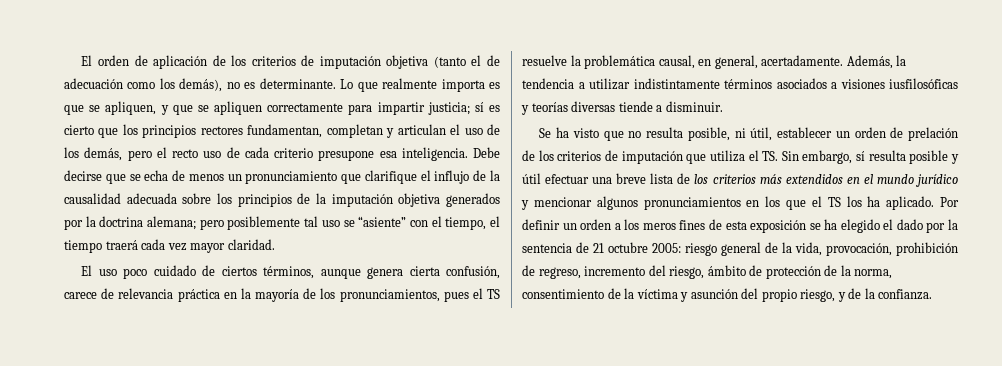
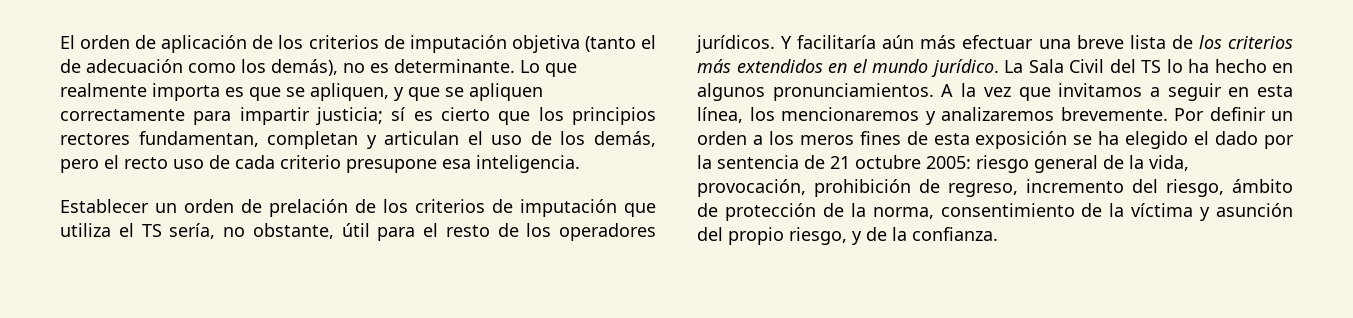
[473,147,500,158] [64,170,501,184] [64,193,501,207] [64,216,500,230] [64,239,275,253] [81,265,500,279] [64,288,501,302] [522,55,907,69] [522,78,958,90] [521,101,723,115] [539,127,833,141] Debe decirse que se echa de menos un pronunciamiento que clarifique el influjo de la causalidad adecuada sobre los principios de la imputación objetiva generados por la doctrina alemana; pero posiblemente tal uso se “asiente” con el tiempo, el tiempo traerá cada vez mayor claridad. // El uso poco cuidado de ciertos términos, aunque genera cierta confusión, carece de relevancia práctica en la mayoría de los pronunciamientos, pues el TS resuelve la problemática causal, en general, acertadamente. Además, la tendencia a utilizar indistintamente términos asociados a visiones iusfilosóficas y teorías diversas tiende a disminuir. // Se ha visto que no resulta posible, ni útil, establecer -> [60,199,149,213] // Establecer
[762,150,960,164] [522,173,541,184] TS. Sin embargo, sí resulta posible y útil -> [141,223,656,241] [696,35,957,53] TS sería, no obstante, útil para el resto de los operadores jurídicos. Y facilitaría aún más
[916,174,958,187] [521,196,935,210] jurídico y mencionar algunos pronunciamientos en los que el TS los ha aplicado. -> [930,59,1293,77] [697,83,1293,101] [697,107,1168,125] jurídico. La Sala Civil del TS lo ha hecho en algunos pronunciamientos. A la vez que invitamos a seguir en esta línea, los mencionaremos y analizaremos brevemente.

